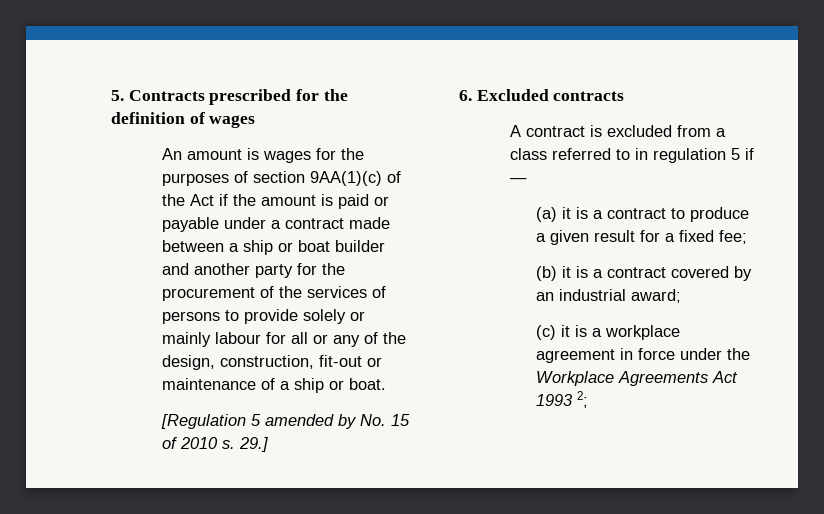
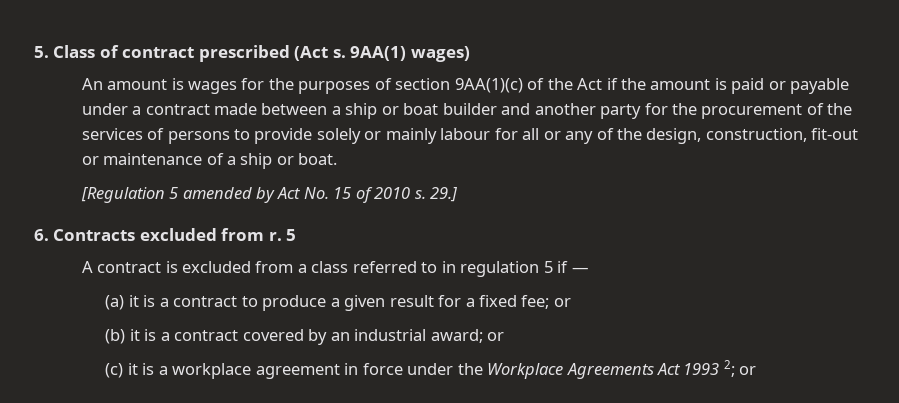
[128,89,348,105] [111,112,256,128] Contracts prescribed for the definition of wages -> [53,45,470,62] Class of contract prescribed (Act s. 9AA(1) wages)
(358, 421) none -> [277,187,301,199] Act
[476,89,625,101] Excluded contracts -> [53,228,297,241] Contracts excluded from r. 5
(747, 237) none -> [553,298,571,307] or
(681, 296) none -> [487,332,505,341] or
(588, 399) none -> [739,366,757,375] or

